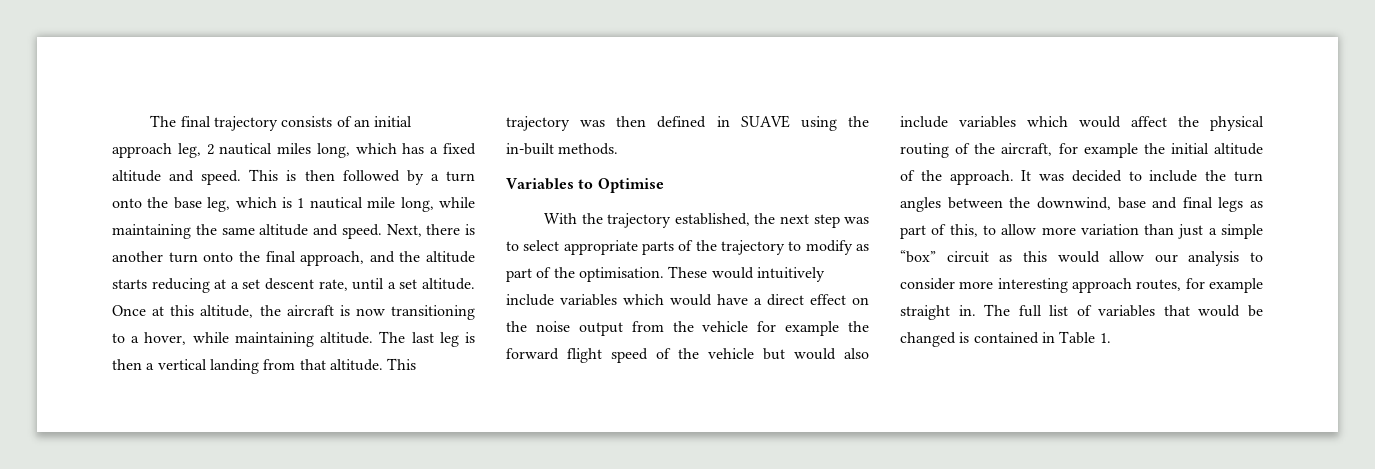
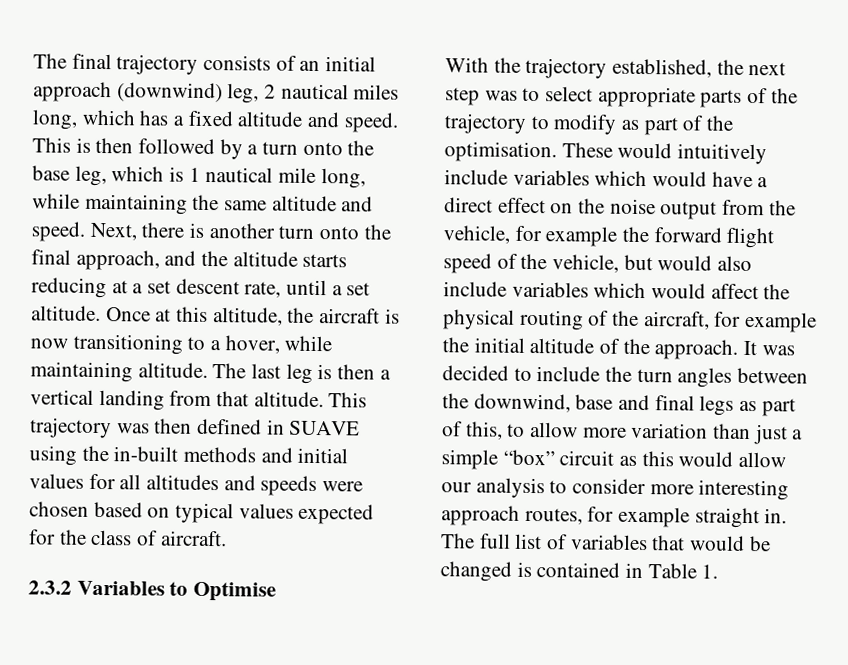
(172, 150) none -> [116,82,223,103] (downwind)
[558,143,619,155] methods. // -> [183,446,349,464] [29,473,364,497] [29,501,375,525] [29,529,227,547] [28,580,72,595] methods and initial values for all altitudes and speeds were chosen based on typical values expected for the class of aircraft. // 2.3.2
[702,321,749,332] vehicle -> [443,225,510,244] vehicle,
[708,348,754,359] vehicle -> [552,254,620,273] vehicle,

